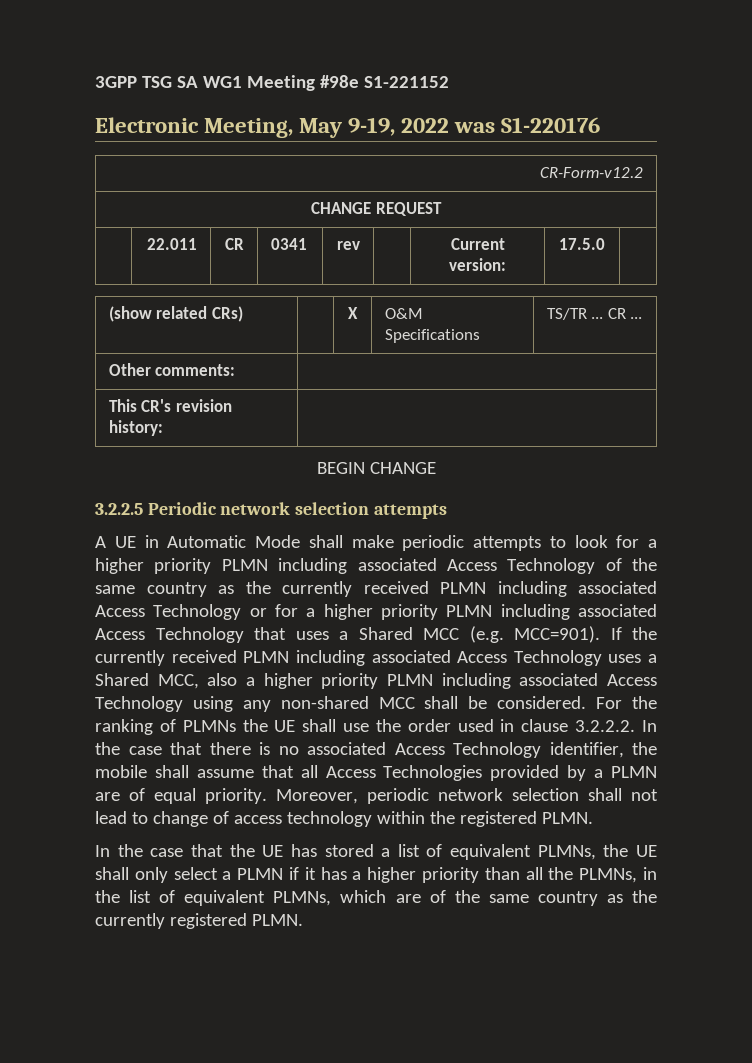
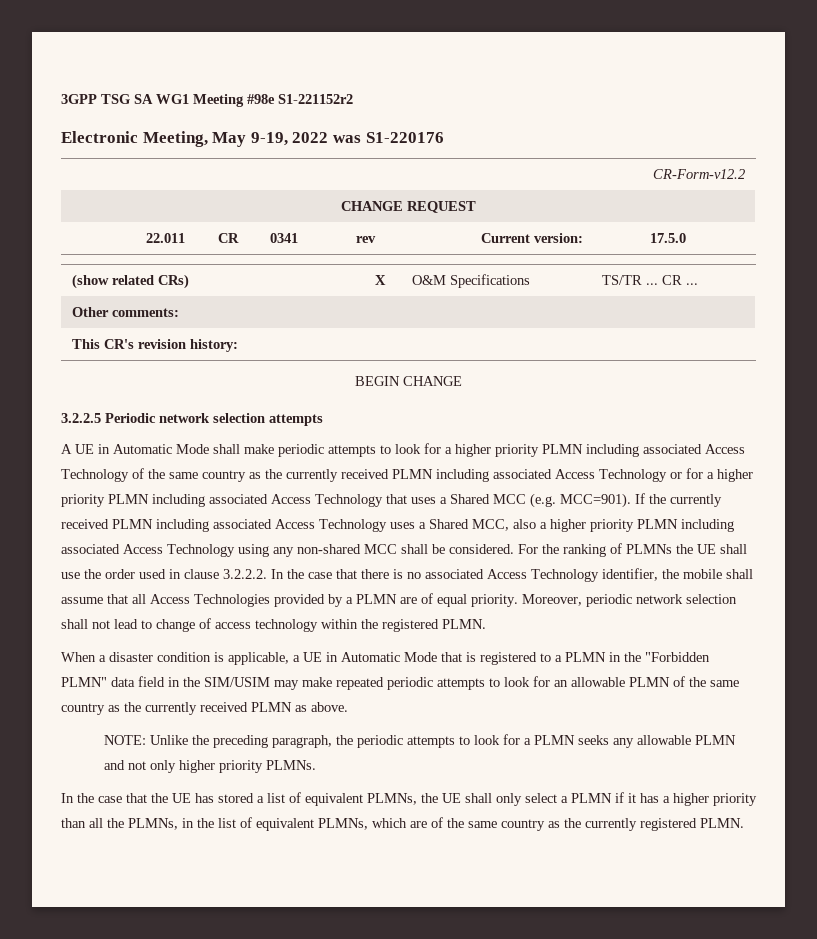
[363,76,449,88] S1-221152 -> [278,94,353,104] S1-221152r2
(593, 818) none -> [61,652,710,665] [61,676,739,690] [61,702,348,715] [103,734,736,748] [103,760,316,773] // When a disaster condition is applicable, a UE in Automatic Mode that is registered to a PLMN in the "Forbidden PLMN" data field in the SIM/USIM may make repeated periodic attempts to look for an allowable PLMN of the same country as the currently received PLMN as above. // NOTE: Unlike the preceding paragraph, the periodic attempts to look for a PLMN seeks any allowable PLMN and not only higher priority PLMNs.

